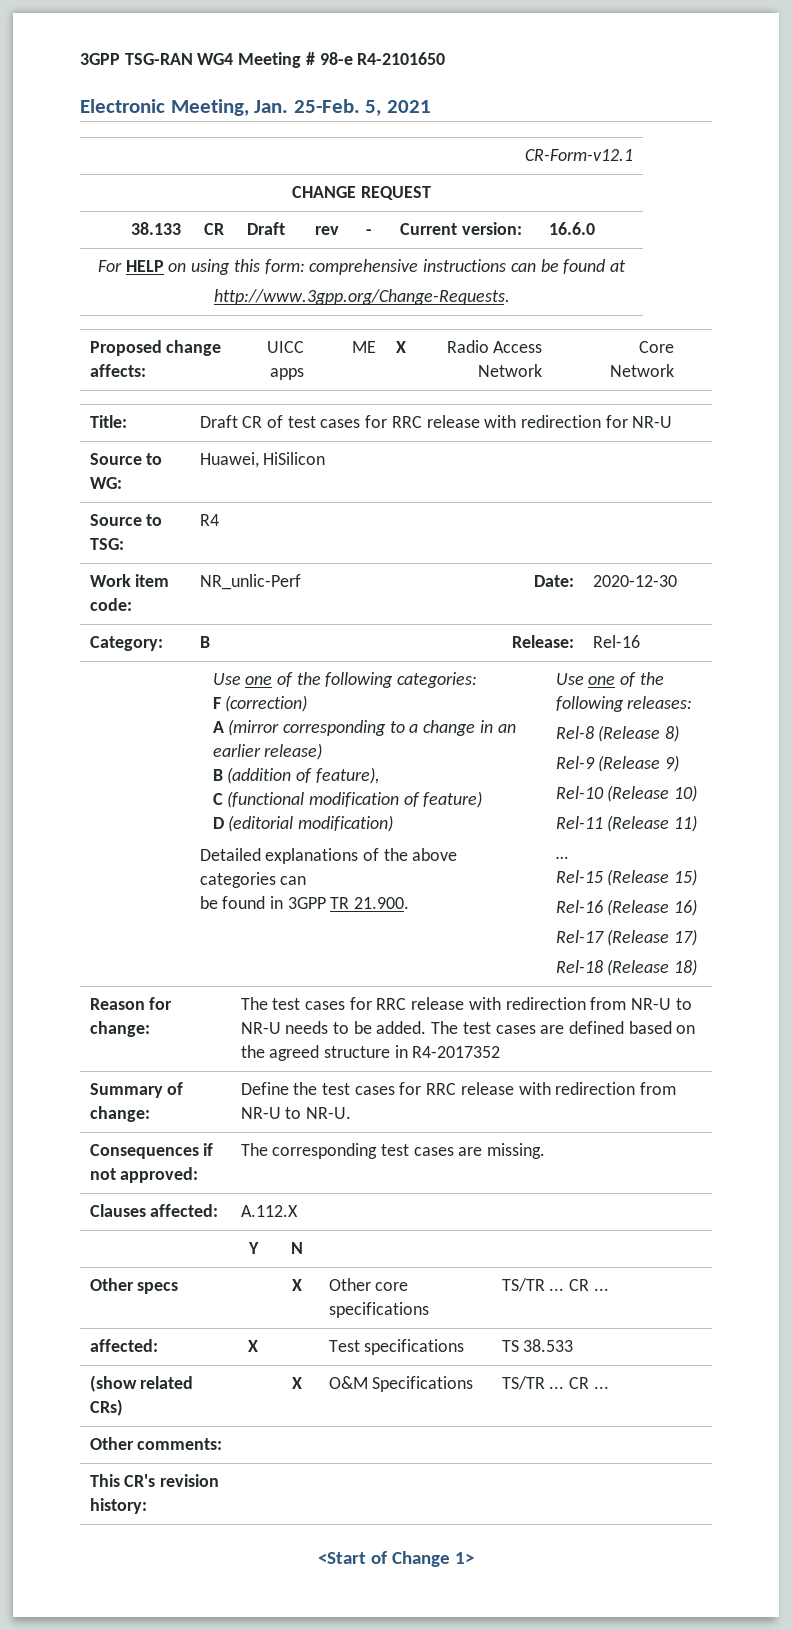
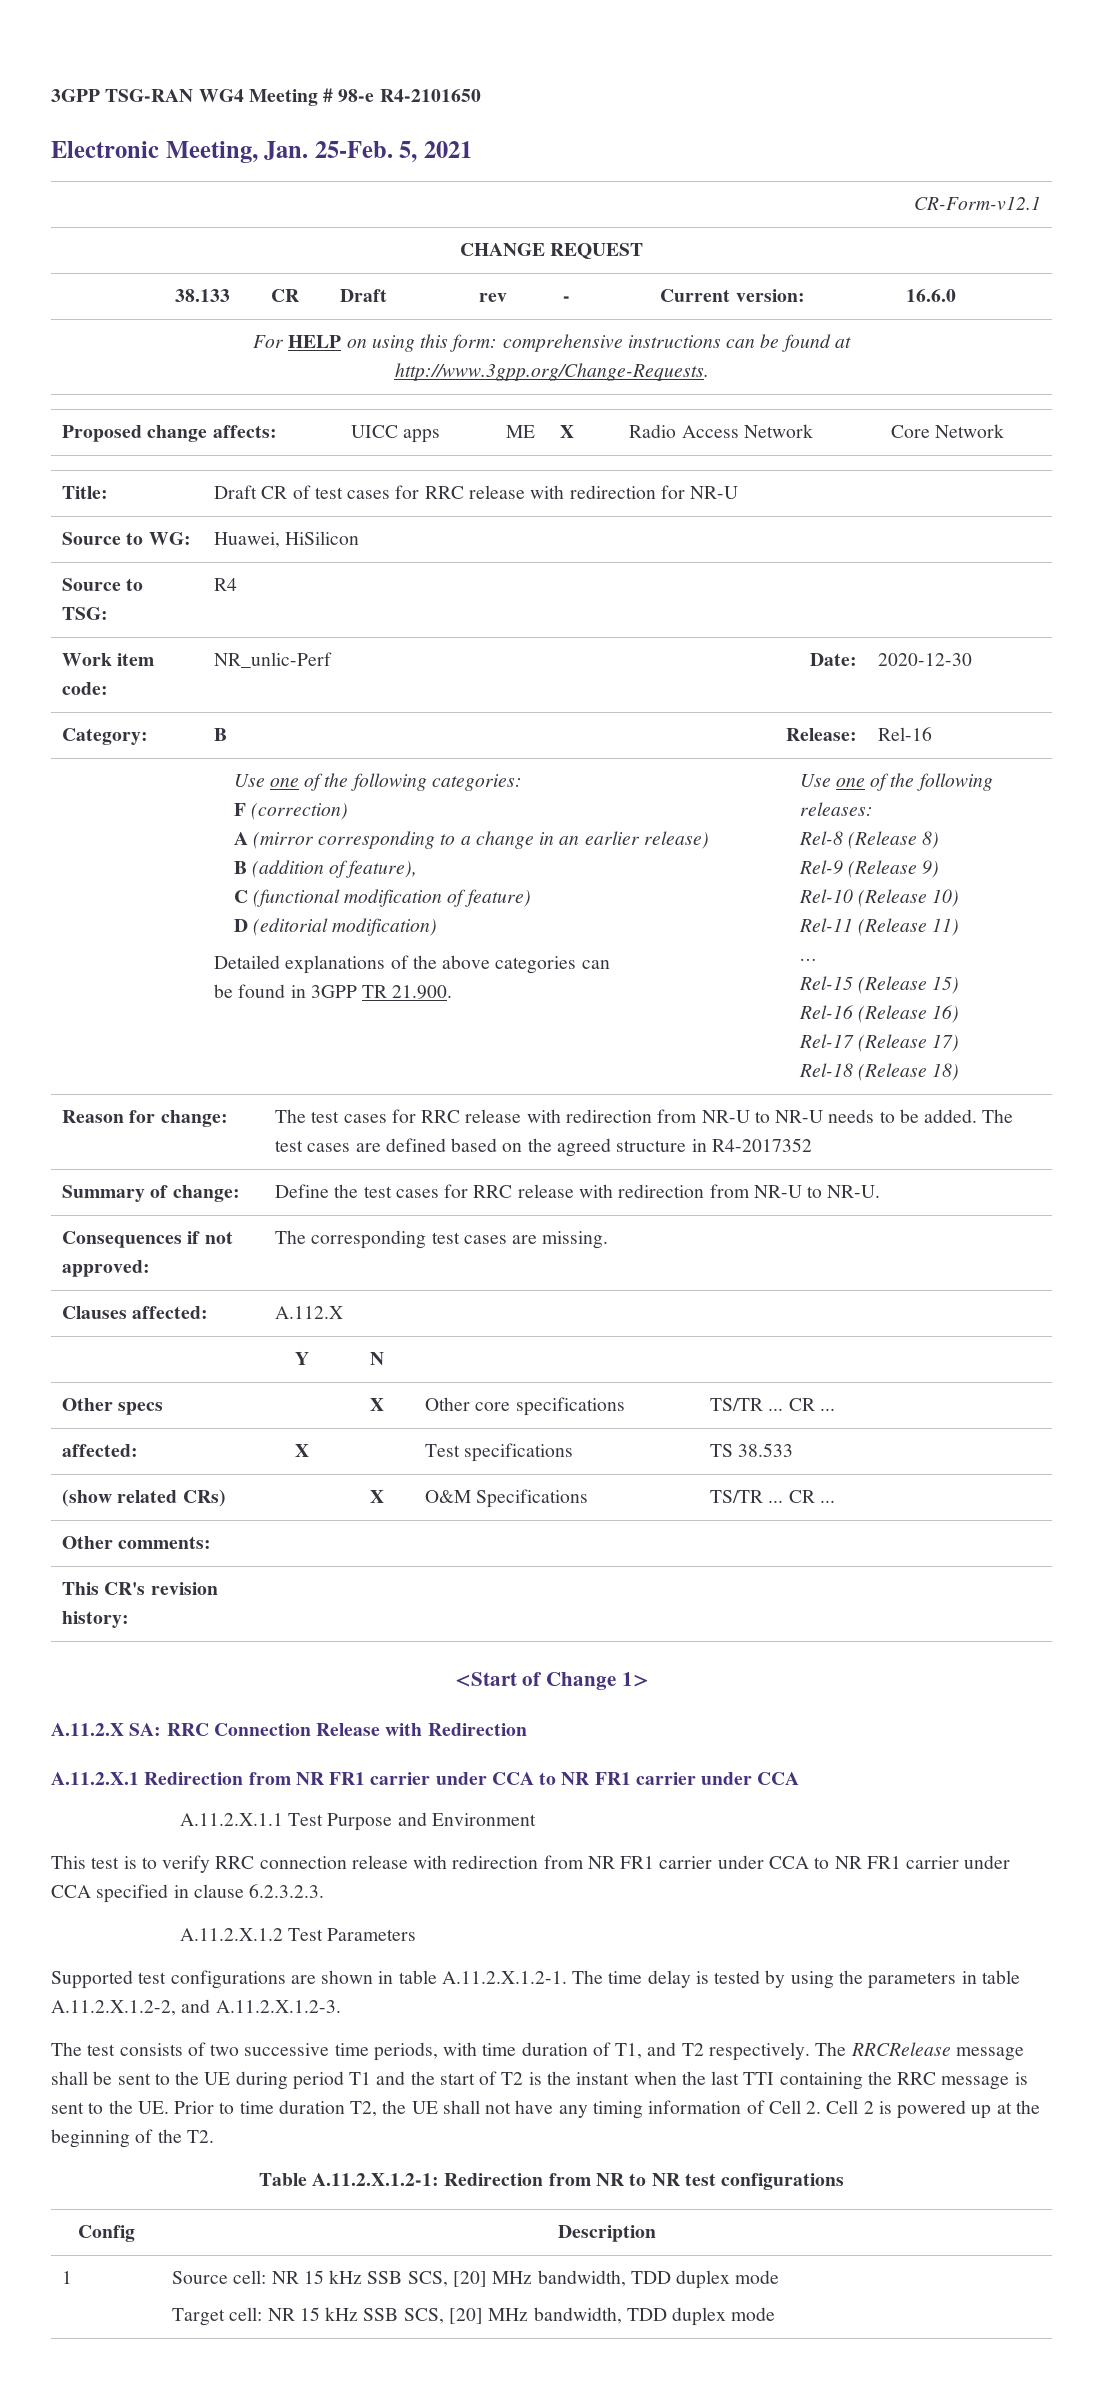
(474, 1558) none -> [51,1723,527,1736] [51,1772,800,1785] [179,1812,537,1831] [51,1855,1011,1873] [51,1884,325,1903] [179,1928,417,1941] [51,1970,1020,1989] [51,1999,341,2016] [51,2042,1024,2061] [51,2071,1028,2090] [51,2100,1040,2119] [51,2129,214,2148] [258,2173,845,2190] [78,2225,135,2242] [557,2225,656,2242] [62,2271,73,2284] [172,2270,780,2289] [172,2307,776,2326] // A.11.2.X SA: RRC Connection Release with Redirection // A.11.2.X.1 Redirection from NR FR1 carrier under CCA to NR FR1 carrier under CCA // A.11.2.X.1.1 Test Purpose and Environment // This test is to verify RRC connection release with redirection from NR FR1 carrier under CCA to NR FR1 carrier under CCA specified in clause 6.2.3.2.3. // A.11.2.X.1.2 Test Parameters // Supported test configurations are shown in table A.11.2.X.1.2-1. The time delay is tested by using the parameters in table A.11.2.X.1.2-2, and A.11.2.X.1.2-3. // The test consists of two successive time periods, with time duration of T1, and T2 respectively. The RRCRelease message shall be sent to the UE during period T1 and the start of T2 is the instant when the last TTI containing the RRC message is sent to the UE. Prior to time duration T2, the UE shall not have any timing information of Cell 2. Cell 2 is powered up at the beginning of the T2. // Table A.11.2.X.1.2-1: Redirection from NR to NR test configurations // Config | Description // 1 | Source cell: NR 15 kHz SSB SCS, [20] MHz bandwidth, TDD duplex mode // Target cell: NR 15 kHz SSB SCS, [20] MHz bandwidth, TDD duplex mode

